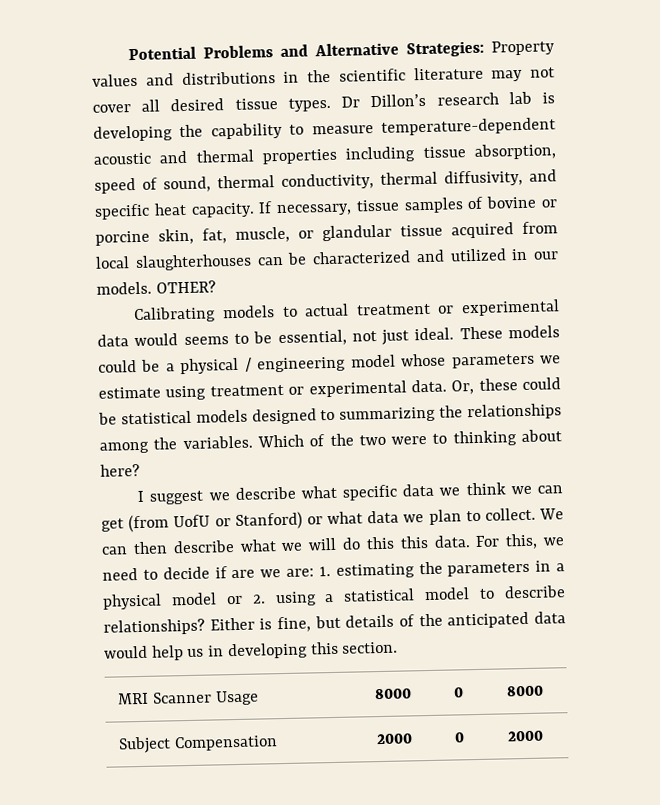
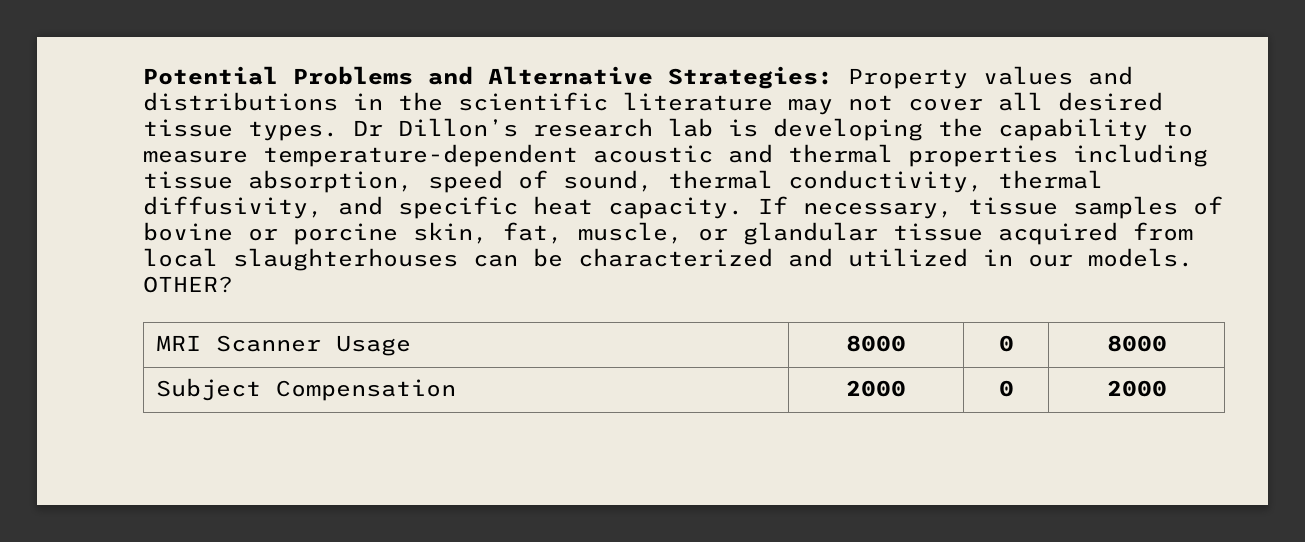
[133,299,560,324] [97,325,561,347] [98,353,562,375] [98,377,561,401] [98,403,562,425] [99,429,562,454] [100,463,140,477] [137,482,563,505] [101,507,565,533] [101,533,565,555] [102,560,565,581] [102,585,566,610] [103,611,566,636] [104,641,399,661] // Calibrating models to actual treatment or experimental data would seems to be essential, not just ideal. These models could be a physical / engineering model whose parameters we estimate using treatment or experimental data. Or, these could be statistical models designed to summarizing the relationships among the variables. Which of the two were to thinking about here? // I suggest we describe what specific data we think we can get (from UofU or Stanford) or what data we plan to collect. We can then describe what we will do this this data. For this, we need to decide if are we are: 1. estimating the parameters in a physical model or 2. using a statistical model to describe relationships? Either is fine, but details of the anticipated data would help us in developing this section. -> (233, 284) none

